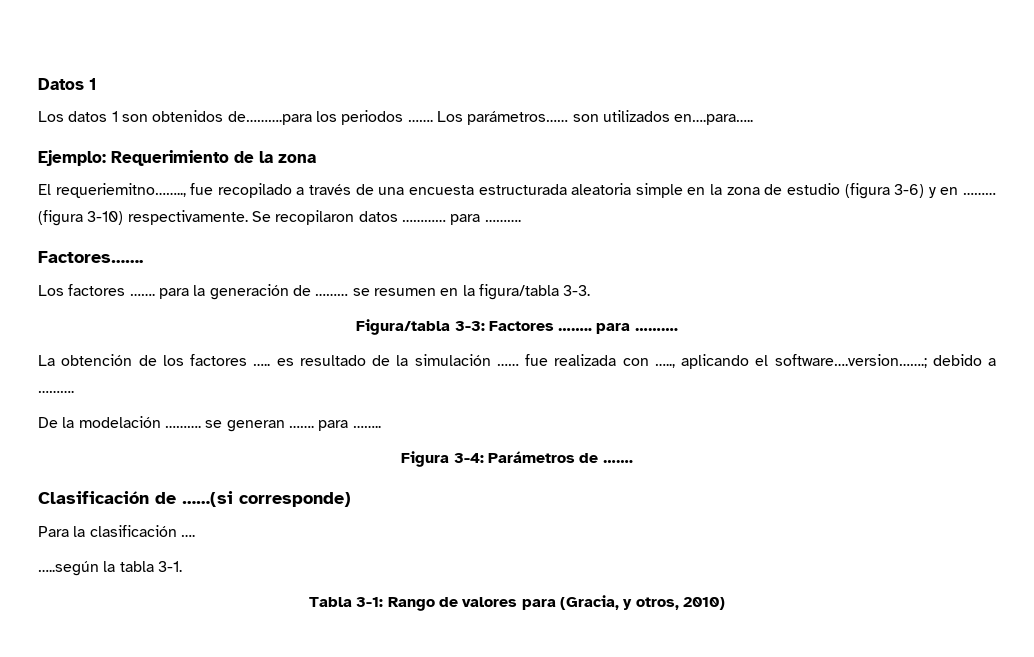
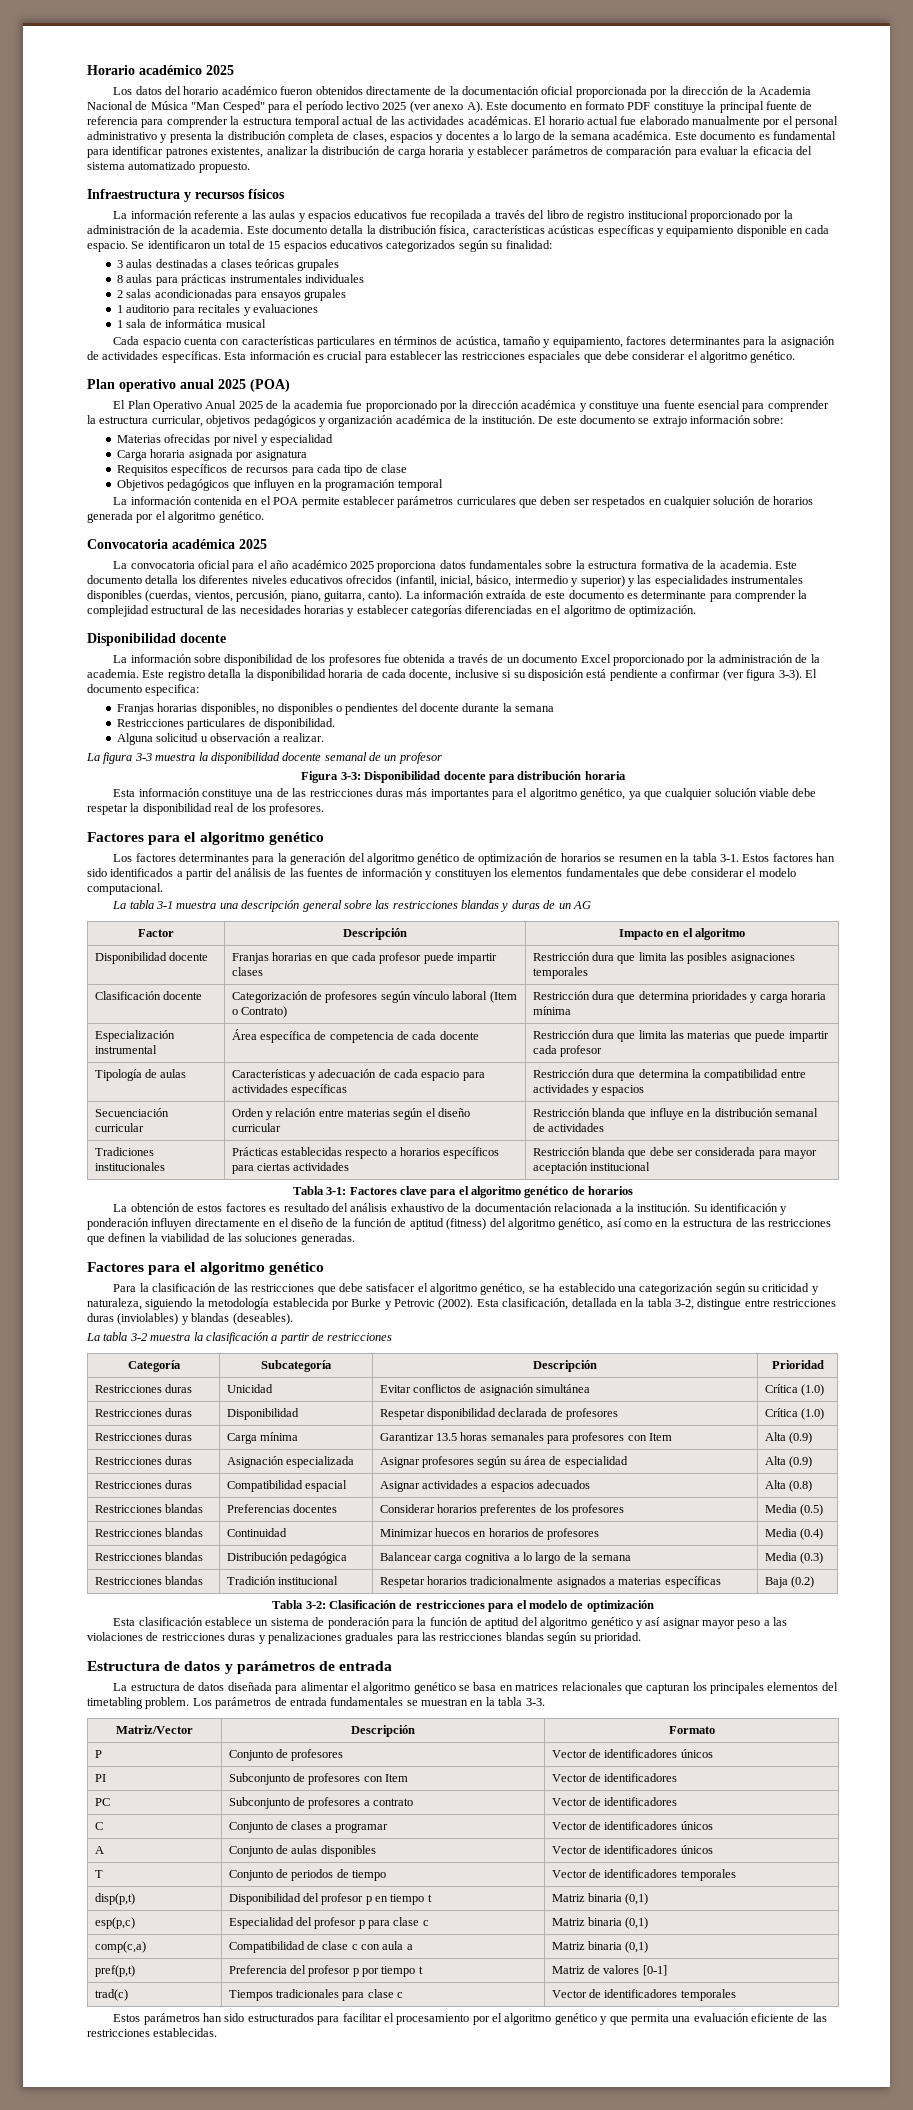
[38,78,97,90] Datos 1 -> [87,65,234,75] Horario académico 2025
[111,110,754,125] [38,150,316,166] [38,183,996,199] [38,210,521,226] [38,251,143,263] 1 son obtenidos de……….para los periodos ……. Los parámetros…… son utilizados en….para….. // Ejemplo: Requerimiento de la zona // El requeriemitno…….., fue recopilado a través de una encuesta estructurada aleatoria simple en la zona de estudio (figura 3-6) y en ……… (figura 3-10) respectivamente. Se recopilaron datos ………… para ………. // Factores……. -> [165,86,812,98] [87,101,813,113] [87,116,839,128] [87,131,836,143] [87,146,813,158] [87,161,250,173] [87,189,285,202] [113,210,793,222] [87,225,830,237] [87,240,552,252] [117,259,340,271] [117,274,364,286] [117,289,346,301] [117,304,318,316] [117,319,266,328] [113,336,835,348] [87,351,796,363] [87,379,290,392] [113,400,829,412] [87,415,784,427] [117,434,333,446] [117,449,307,461] [117,464,408,476] [117,479,443,491] [113,496,814,508] [87,511,264,523] [87,539,267,549] [113,560,798,572] [87,575,803,587] [87,590,808,602] [87,605,697,617] [87,633,226,646] [113,654,820,666] [87,669,817,681] [87,684,200,696] [117,703,555,715] [117,718,336,730] [117,733,324,745] [86,752,442,764] [301,771,626,783] [113,788,817,800] [87,803,325,815] [87,832,324,845] del horario académico fueron obtenidos directamente de la documentación oficial proporcionada por la dirección de la Academia Nacional de Música "Man Cesped" para el período lectivo 2025 (ver anexo A). Este documento en formato PDF constituye la principal fuente de referencia para comprender la estructura temporal actual de las actividades académicas. El horario actual fue elaborado manualmente por el personal administrativo y presenta la distribución completa de clases, espacios y docentes a lo largo de la semana académica. Este documento es fundamental para identificar patrones existentes, analizar la distribución de carga horaria y establecer parámetros de comparación para evaluar la eficacia del sistema automatizado propuesto. // Infraestructura y recursos físicos // La información referente a las aulas y espacios educativos fue recopilada a través del libro de registro institucional proporcionado por la administración de la academia. Este documento detalla la distribución física, características acústicas específicas y equipamiento disponible en cada espacio. Se identificaron un total de 15 espacios educativos categorizados según su finalidad: // 3 aulas destinadas a clases teóricas grupales // 8 aulas para prácticas instrumentales individuales // 2 salas acondicionadas para ensayos grupales // 1 auditorio para recitales y evaluaciones // 1 sala de informática musical // Cada espacio cuenta con características particulares en términos de acústica, tamaño y equipamiento, factores determinantes para la asignación de actividades específicas. Esta información es crucial para establecer las restricciones espaciales que debe considerar el algoritmo genético. // Plan operativo anual 2025 (POA) // El Plan Operativo Anual 2025 de la academia fue proporcionado por la dirección académica y constituye una fuente esencial para comprender la estructura curricular, objetivos pedagógicos y organización académica de la institución. De este documento se extrajo información sobre: // Materias ofrecidas por nivel y especialidad // Carga horaria asignada por asignatura // Requisitos específicos de recursos para cada tipo de clase // Objetivos pedagógicos que influyen en la programación temporal // La información contenida en el POA permite establecer parámetros curriculares que deben ser respetados en cualquier solución de horarios generada por el algoritmo genético. // Convocatoria académica 2025 // La convocatoria oficial para el año académico 2025 proporciona datos fundamentales sobre la estructura formativa de la academia. Este documento detalla los diferentes niveles educativos ofrecidos (infantil, inicial, básico, intermedio y superior) y las especialidades instrumentales disponibles (cuerdas, vientos, percusión, piano, guitarra, canto). La información extraída de este documento es determinante para comprender la complejidad estructural de las necesidades horarias y establecer categorías diferenciadas en el algoritmo de optimización. // Disponibilidad docente // La información sobre disponibilidad de los profesores fue obtenida a través de un documento Excel proporcionado por la administración de la academia. Este registro detalla la disponibilidad horaria de cada docente, inclusive si su disposición está pendiente a confirmar (ver figura 3-3). El documento especifica: // Franjas horarias disponibles, no disponibles o pendientes del docente durante la semana // Restricciones particulares de disponibilidad. // Alguna solicitud u observación a realizar. // La figura 3-3 muestra la disponibilidad docente semanal de un profesor // Figura 3-3: Disponibilidad docente para distribución horaria // Esta información constituye una de las restricciones duras más importantes para el algoritmo genético, ya que cualquier solución viable debe respetar la disponibilidad real de los profesores. // Factores para el algoritmo genético
[129,293,155,296] ……. -> [179,853,250,862] determinantes
[292,284,591,300] [356,319,678,335] [38,354,996,369] [38,390,74,393] [38,416,381,432] [401,451,633,467] [38,491,351,507] [38,525,195,537] [38,561,182,576] [309,595,725,611] de ……… se resumen en la figura/tabla 3-3. // Figura/tabla 3-3: Factores …….. para ………. // La obtención de los factores ….. es resultado de la simulación …… fue realizada con ….., aplicando el software….version…….; debido a ………. // De la modelación ………. se generan ……. para …….. // Figura 3-4: Parámetros de ……. // Clasificación de ……(si corresponde) // Para la clasificación …. // …..según la tabla 3-1. // Tabla 3-1: Rango de valores para (Gracia, y otros, 2010) -> [348,853,836,865] [87,868,796,880] [87,883,163,895] [112,900,591,912] [138,929,174,937] [343,928,407,940] [618,928,746,940] [94,952,208,964] [231,952,498,964] [231,967,263,976] [532,952,795,964] [532,967,588,979] [94,991,202,1000] [231,991,517,1003] [231,1006,287,1018] [532,991,827,1003] [532,1006,571,1015] [94,1030,175,1042] [94,1045,157,1054] [231,1029,479,1043] [532,1030,829,1042] [532,1045,602,1057] [94,1069,187,1081] [231,1069,485,1081] [231,1084,347,1096] [532,1069,806,1081] [532,1084,645,1096] [94,1108,169,1117] [94,1123,144,1132] [231,1108,471,1120] [231,1123,281,1132] [532,1108,819,1120] [532,1123,604,1132] [94,1147,154,1156] [94,1162,165,1171] [231,1147,500,1159] [231,1162,350,1174] [532,1147,818,1159] [532,1162,650,1174] [292,1186,634,1198] [113,1203,788,1215] [87,1218,832,1230] [87,1233,355,1245] [87,1262,324,1275] [113,1283,819,1295] [87,1298,837,1310] [87,1313,293,1325] [86,1332,393,1344] [127,1360,181,1372] [261,1360,332,1372] [533,1360,597,1372] [771,1360,824,1369] [94,1384,192,1393] [226,1384,273,1393] [379,1384,591,1396] [764,1384,824,1396] [94,1408,192,1417] [226,1408,299,1420] [379,1408,619,1420] [764,1408,824,1420] [94,1432,192,1441] [226,1432,298,1444] [379,1432,673,1444] [764,1432,812,1444] [94,1456,192,1465] [226,1456,354,1468] [379,1456,628,1468] [764,1456,812,1468] [94,1480,192,1489] [226,1480,347,1492] [379,1480,591,1492] [764,1480,812,1492] [94,1504,203,1513] [226,1504,337,1513] [379,1504,625,1516] [764,1504,823,1516] [94,1528,203,1537] [226,1528,287,1537] [379,1528,600,1540] [764,1528,823,1540] [94,1552,203,1561] [226,1552,347,1564] [379,1552,631,1564] [764,1552,823,1564] [94,1576,203,1585] [226,1576,338,1585] [379,1576,721,1588] [764,1576,814,1588] [272,1600,654,1612] [113,1617,788,1629] [87,1632,641,1644] [87,1661,393,1674] [113,1682,838,1694] [87,1697,545,1709] [116,1725,193,1734] [351,1725,415,1737] [668,1726,715,1734] [94,1750,102,1758] [228,1749,344,1761] [551,1749,713,1758] [94,1774,106,1782] [228,1773,409,1785] [551,1773,678,1782] [94,1798,110,1806] [228,1797,414,1809] [551,1797,678,1806] [94,1822,103,1830] [228,1821,389,1833] [551,1821,713,1830] [94,1846,104,1854] [228,1845,376,1857] [551,1845,713,1854] [94,1870,103,1878] [228,1869,387,1881] [551,1869,736,1881] [94,1893,135,1905] [228,1893,432,1905] [551,1893,649,1905] [94,1917,135,1929] [228,1917,429,1929] [551,1917,649,1929] [94,1941,146,1953] [228,1941,413,1953] [551,1941,649,1953] [94,1965,135,1977] [228,1965,423,1977] [551,1965,667,1976] [94,1989,128,2001] [228,1989,404,2001] [551,1989,736,2001] [113,2013,827,2025] [87,2028,218,2037] del algoritmo genético de optimización de horarios se resumen en la tabla 3-1. Estos factores han sido identificados a partir del análisis de las fuentes de información y constituyen los elementos fundamentales que debe considerar el modelo computacional. // La tabla 3-1 muestra una descripción general sobre las restricciones blandas y duras de un AG // Factor | Descripción | Impacto en el algoritmo // Disponibilidad docente | Franjas horarias en que cada profesor puede impartir clases | Restricción dura que limita las posibles asignaciones temporales // Clasificación docente | Categorización de profesores según vínculo laboral (Item o Contrato) | Restricción dura que determina prioridades y carga horaria mínima // Especialización instrumental | Área específica de competencia de cada docente | Restricción dura que limita las materias que puede impartir cada profesor // Tipología de aulas | Características y adecuación de cada espacio para actividades específicas | Restricción dura que determina la compatibilidad entre actividades y espacios // Secuenciación curricular | Orden y relación entre materias según el diseño curricular | Restricción blanda que influye en la distribución semanal de actividades // Tradiciones institucionales | Prácticas establecidas respecto a horarios específicos para ciertas actividades | Restricción blanda que debe ser considerada para mayor aceptación institucional // Tabla 3-1: Factores clave para el algoritmo genético de horarios // La obtención de estos factores es resultado del análisis exhaustivo de la documentación relacionada a la institución. Su identificación y ponderación influyen directamente en el diseño de la función de aptitud (fitness) del algoritmo genético, así como en la estructura de las restricciones que definen la viabilidad de las soluciones generadas. // Factores para el algoritmo genético // Para la clasificación de las restricciones que debe satisfacer el algoritmo genético, se ha establecido una categorización según su criticidad y naturaleza, siguiendo la metodología establecida por Burke y Petrovic (2002). Esta clasificación, detallada en la tabla 3-2, distingue entre restricciones duras (inviolables) y blandas (deseables). // La tabla 3-2 muestra la clasificación a partir de restricciones // Categoría | Subcategoría | Descripción | Prioridad // Restricciones duras | Unicidad | Evitar conflictos de asignación simultánea | Crítica (1.0) // Restricciones duras | Disponibilidad | Respetar disponibilidad declarada de profesores | Crítica (1.0) // Restricciones duras | Carga mínima | Garantizar 13.5 horas semanales para profesores con Item | Alta (0.9) // Restricciones duras | Asignación especializada | Asignar profesores según su área de especialidad | Alta (0.9) // Restricciones duras | Compatibilidad espacial | Asignar actividades a espacios adecuados | Alta (0.8) // Restricciones blandas | Preferencias docentes | Considerar horarios preferentes de los profesores | Media (0.5) // Restricciones blandas | Continuidad | Minimizar huecos en horarios de profesores | Media (0.4) // Restricciones blandas | Distribución pedagógica | Balancear carga cognitiva a lo largo de la semana | Media (0.3) // Restricciones blandas | Tradición institucional | Respetar horarios tradicionalmente asignados a materias específicas | Baja (0.2) // Tabla 3-2: Clasificación de restricciones para el modelo de optimización // Esta clasificación establece un sistema de ponderación para la función de aptitud del algoritmo genético y así asignar mayor peso a las violaciones de restricciones duras y penalizaciones graduales para las restricciones blandas según su prioridad. // Estructura de datos y parámetros de entrada // La estructura de datos diseñada para alimentar el algoritmo genético se basa en matrices relacionales que capturan los principales elementos del timetabling problem. Los parámetros de entrada fundamentales se muestran en la tabla 3-3. // Matriz/Vector | Descripción | Formato // P | Conjunto de profesores | Vector de identificadores únicos // PI | Subconjunto de profesores con Item | Vector de identificadores // PC | Subconjunto de profesores a contrato | Vector de identificadores // C | Conjunto de clases a programar | Vector de identificadores únicos // A | Conjunto de aulas disponibles | Vector de identificadores únicos // T | Conjunto de periodos de tiempo | Vector de identificadores temporales // disp(p,t) | Disponibilidad del profesor p en tiempo t | Matriz binaria (0,1) // esp(p,c) | Especialidad del profesor p para clase c | Matriz binaria (0,1) // comp(c,a) | Compatibilidad de clase c con aula a | Matriz binaria (0,1) // pref(p,t) | Preferencia del profesor p por tiempo t | Matriz de valores [0-1] // trad(c) | Tiempos tradicionales para clase c | Vector de identificadores temporales // Estos parámetros han sido estructurados para facilitar el procesamiento por el algoritmo genético y que permita una evaluación eficiente de las restricciones establecidas.

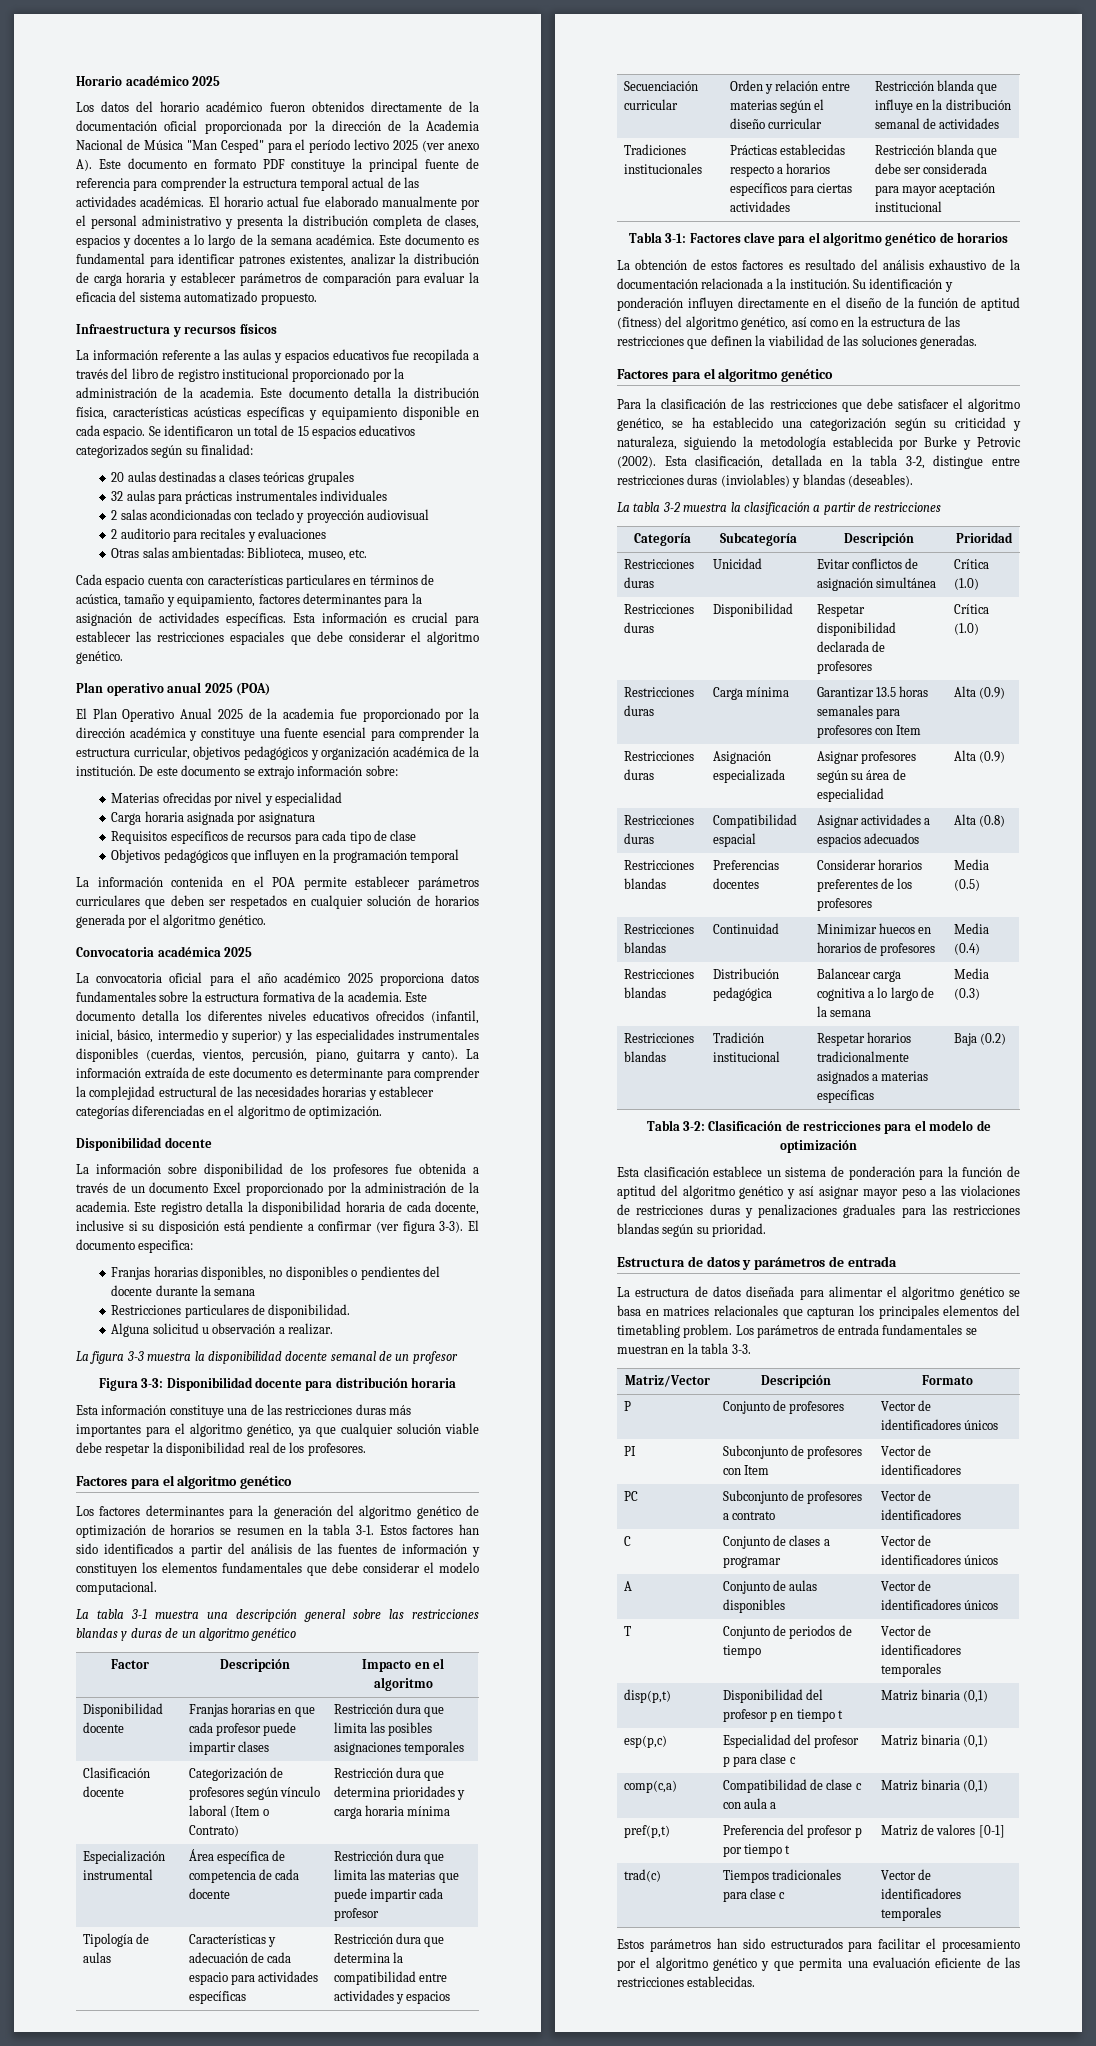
[117,260,124,268] 3 -> [111,472,125,482] 20
[117,275,124,283] 8 -> [111,491,124,501] 32
[235,289,346,301] [117,305,124,313] para ensayos grupales // 1 -> [234,509,429,523] [111,529,118,539] con teclado y proyección audiovisual // 2
[117,319,266,328] 1 sala de informática musical -> [111,547,368,561] Otras salas ambientadas: Biblioteca, museo, etc.
[323,591,365,602] guitarra, -> [356,1049,415,1062] guitarra y
[572,901,591,909] AG -> [198,1628,297,1641] algoritmo genético

